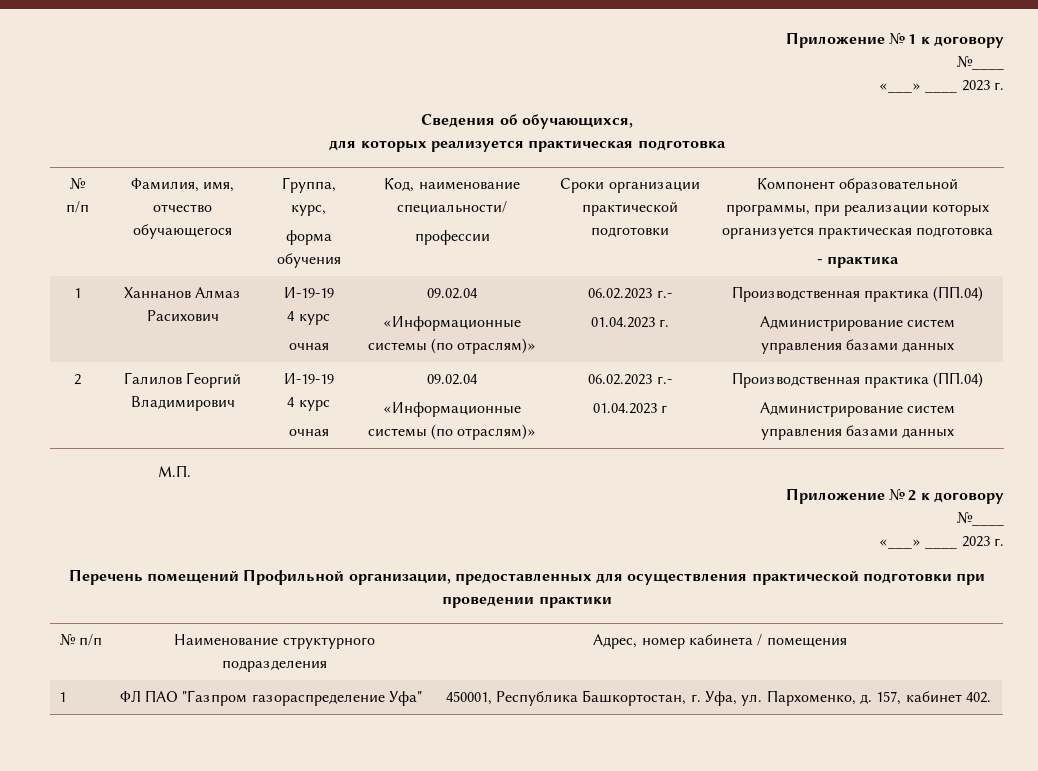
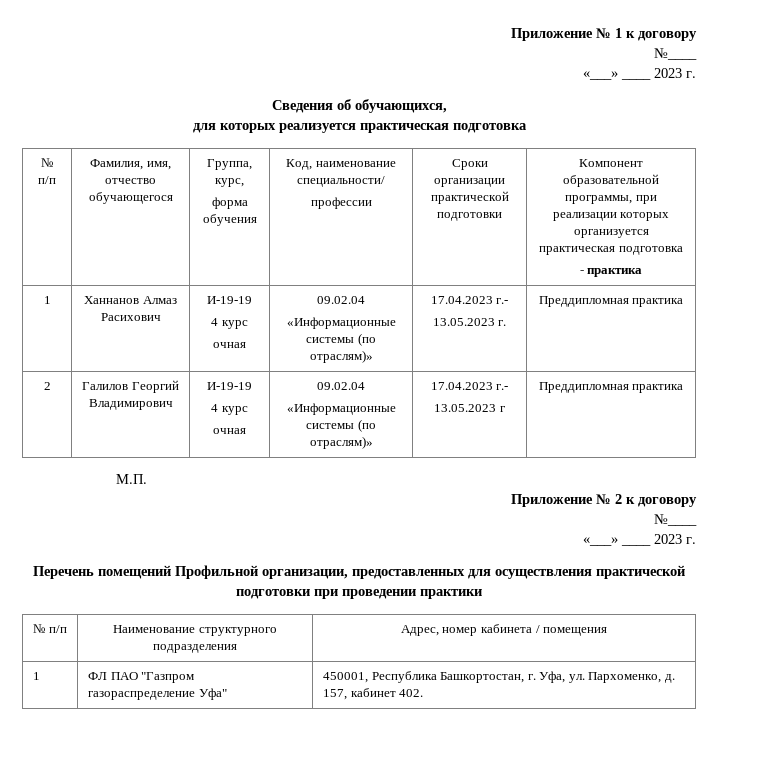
[588,288,672,299] [590,317,655,328] 06.02.2023 г.- // 01.04.2023 -> [430,296,509,304] [432,318,495,326] 17.04.2023 г.- // 13.05.2023
[731,286,984,302] [759,316,956,331] [760,339,955,354] Производственная практика (ПП.04) // Администрирование систем управления базами данных -> [538,296,684,307] Преддипломная практика
[588,374,672,385] [592,403,657,414] 06.02.2023 г.- // 01.04.2023 -> [430,382,509,390] [434,404,497,412] 17.04.2023 г.- // 13.05.2023
[731,372,984,388] [759,402,956,417] [760,425,955,440] Производственная практика (ПП.04) // Администрирование систем управления базами данных -> [538,382,684,393] Преддипломная практика

